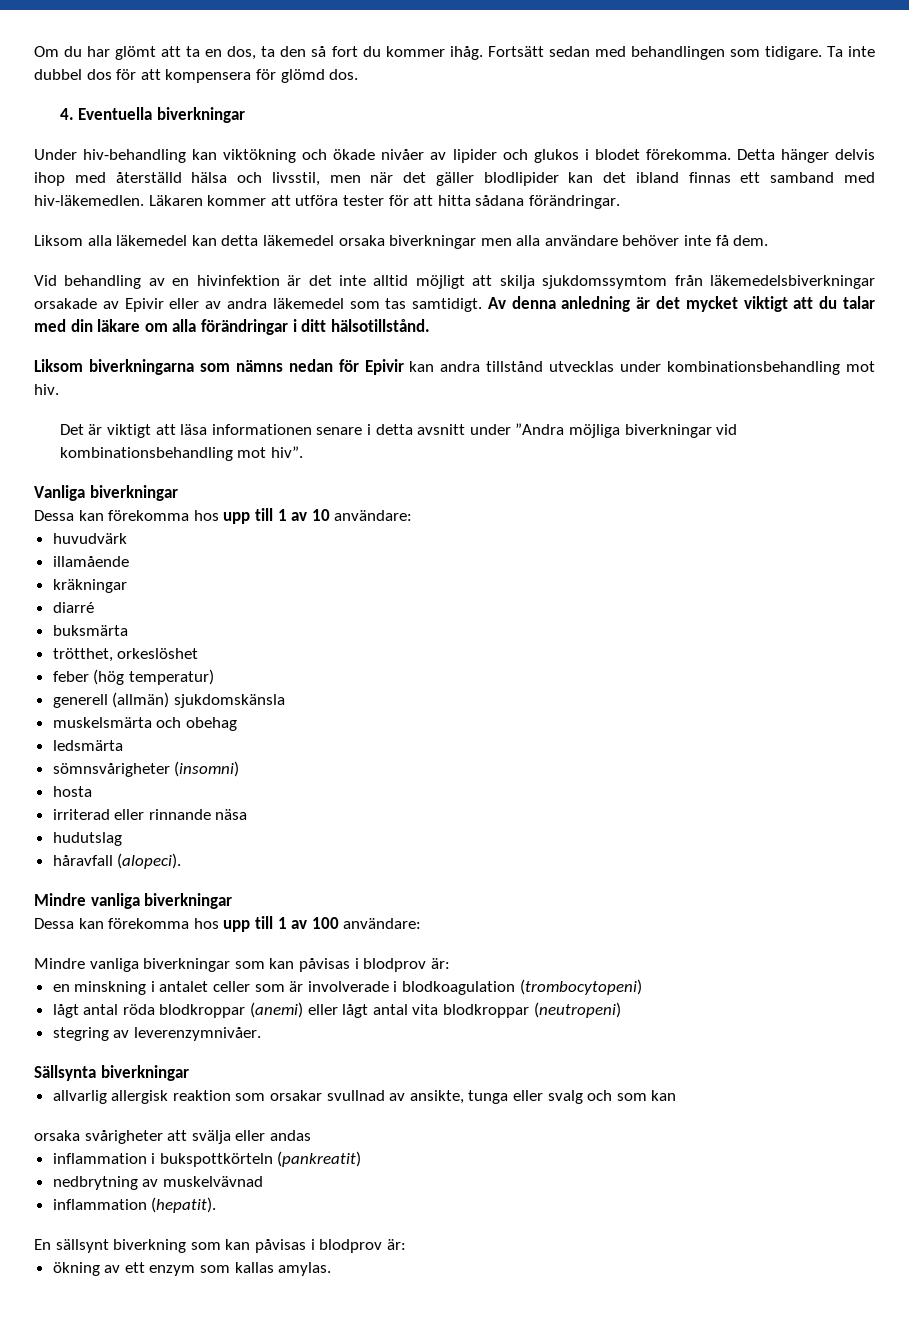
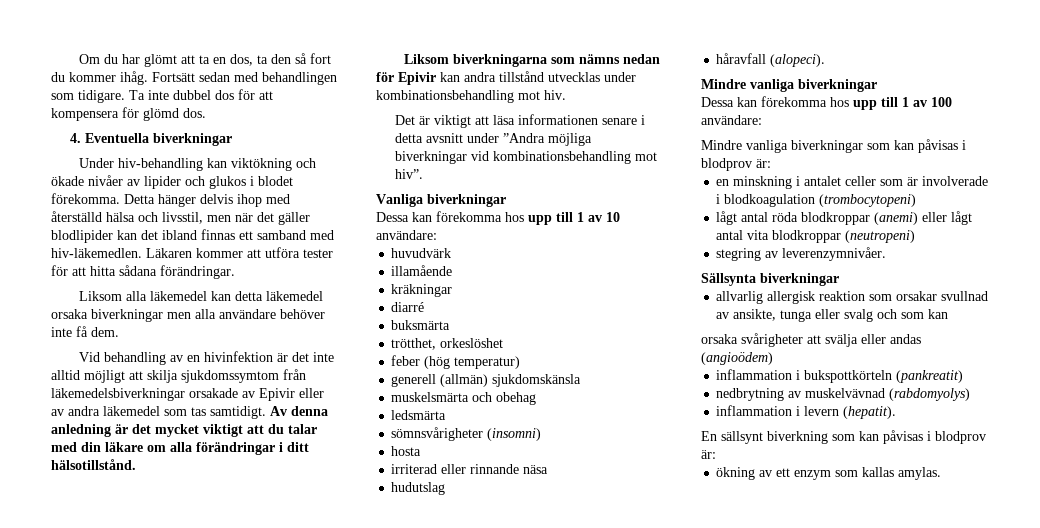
(311, 1135) none -> [701,352,773,365] (angioödem)
[52,1199,147,1210] // inflammation -> [889,388,971,401] [716,405,840,416] (rabdomyolys) // inflammation i levern

